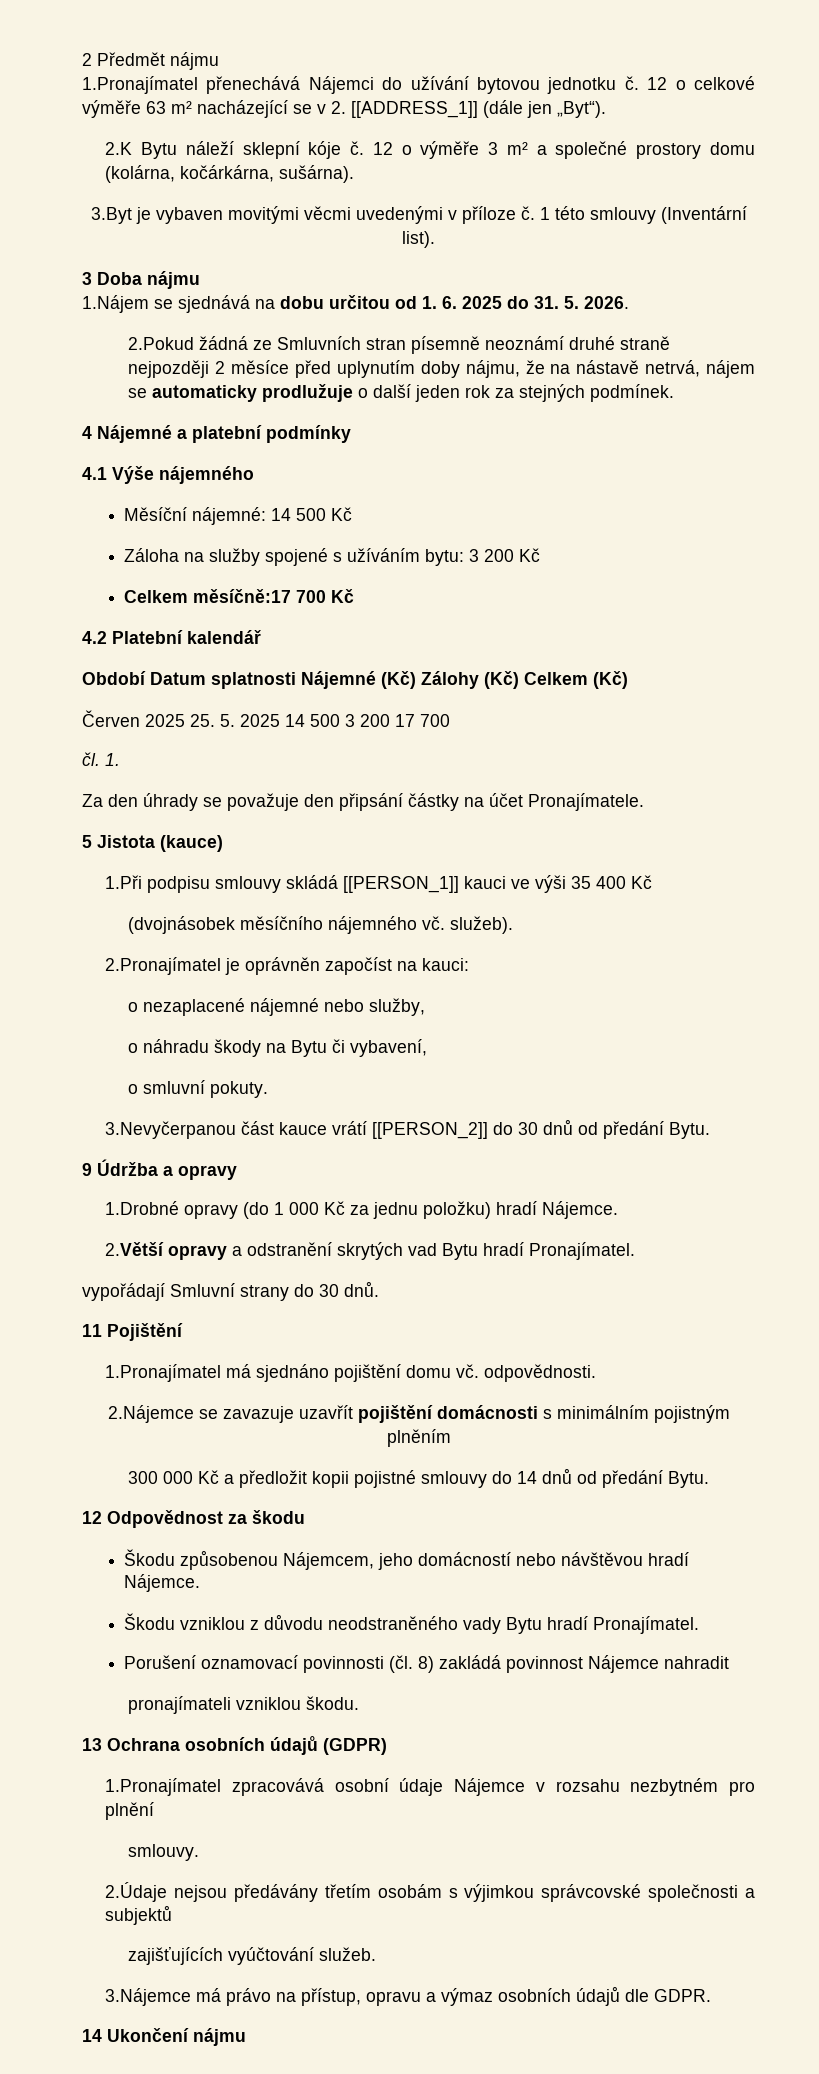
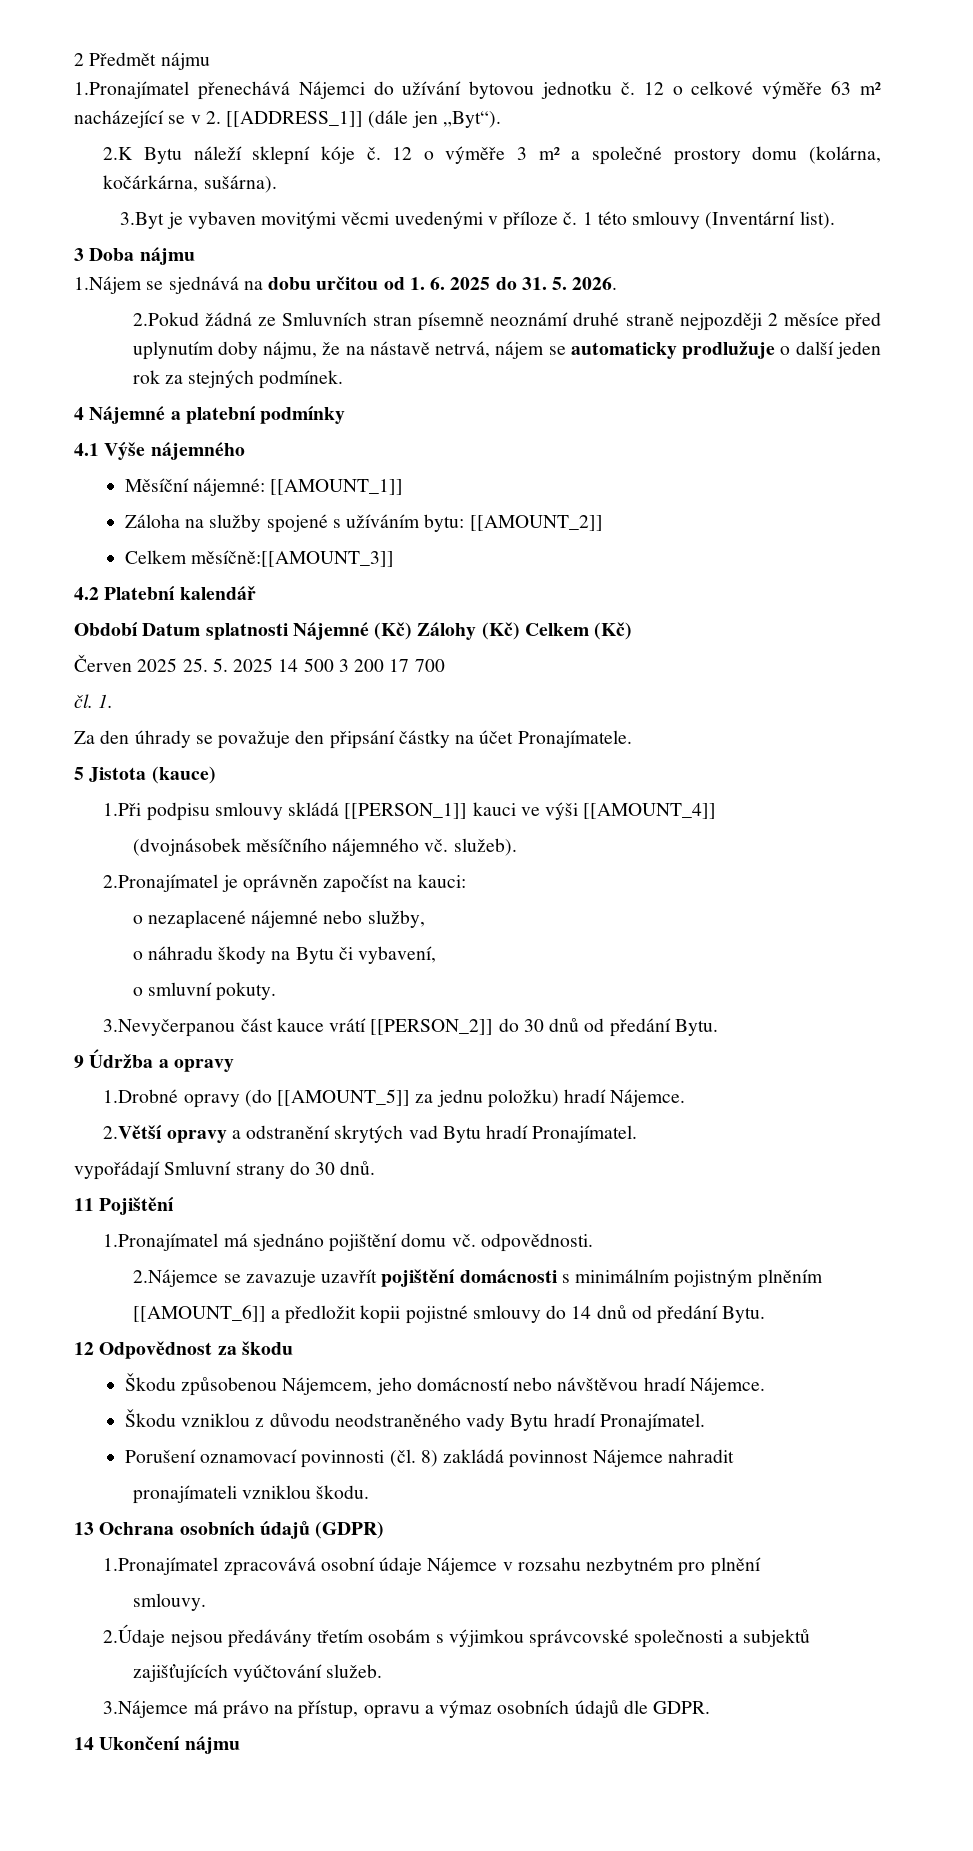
[271,507,353,521] 14 500 Kč -> [270,479,404,495] [[AMOUNT_1]]
[469,548,541,562] [124,589,355,603] 3 200 Kč // Celkem měsíčně:17 700 Kč -> [469,515,603,531] [124,550,394,567] [[AMOUNT_2]] // Celkem měsíčně:[[AMOUNT_3]]
[571,875,653,889] 35 400 Kč -> [583,803,717,819] [[AMOUNT_4]]
[274,1201,346,1215] 1 000 Kč -> [277,1089,411,1106] [[AMOUNT_5]]
[128,1470,220,1484] 300 000 Kč -> [132,1305,266,1322] [[AMOUNT_6]]

